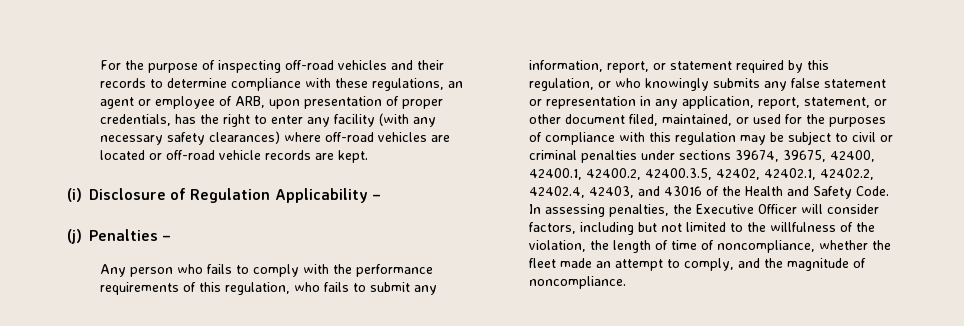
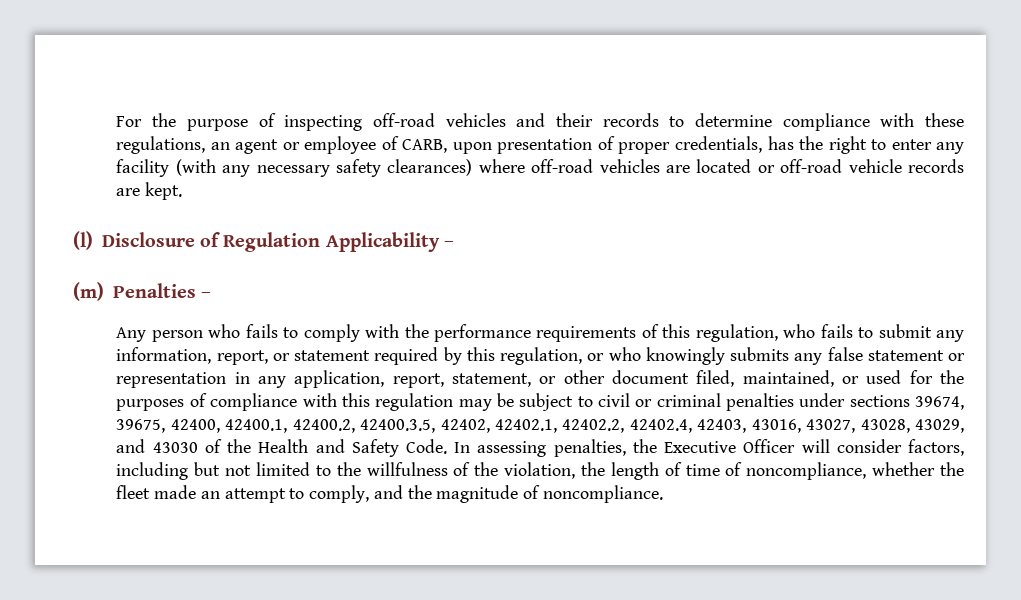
[234,96,265,108] ARB, -> [402,139,448,153] CARB,
[67,188,82,202] (i) -> [73,231,93,250] (l)
[67,229,82,244] (j) -> [73,282,104,301] (m)
[637,186,702,196] and 43016 -> [751,419,964,433] [116,439,198,453] 43016, 43027, 43028, 43029, and 43030

